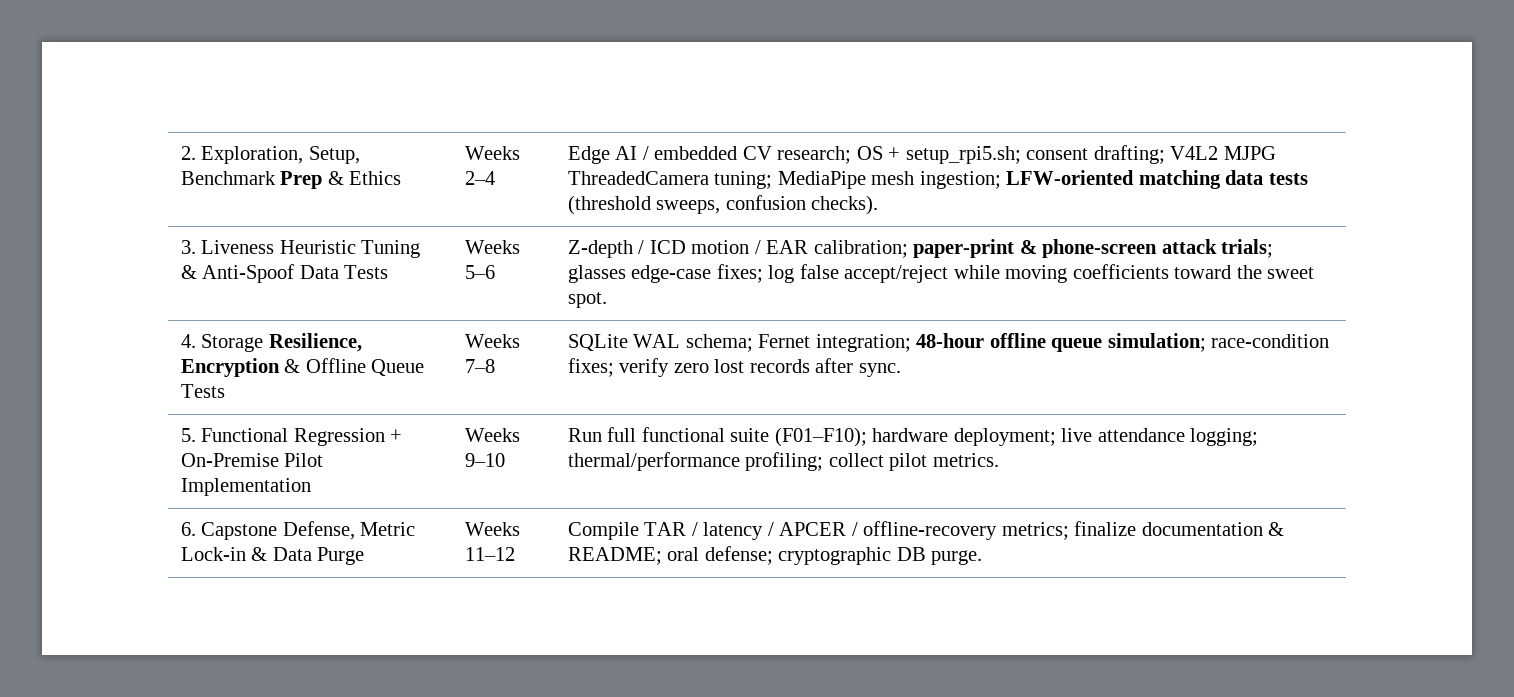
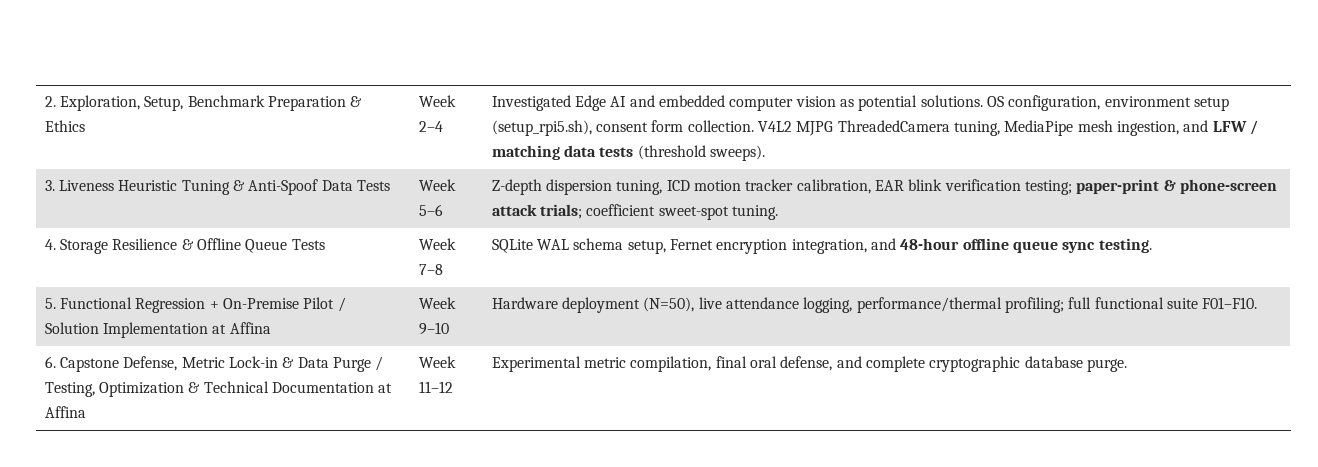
[280,171,323,189] Prep -> [268,96,347,111] Preparation
[464,146,520,160] Weeks -> [418,95,456,107] Week
(495, 178) none -> [491,95,571,111] Investigated
[642,145,1165,164] / embedded CV research; OS + setup_rpi5.sh; consent drafting; -> [629,95,1229,111] [491,120,754,136] and embedded computer vision as potential solutions. OS configuration, environment setup (setup_rpi5.sh), consent form collection.
[714,171,773,189] tuning; -> [954,121,1001,136] tuning,
[919,170,1135,189] ingestion; LFW-oriented -> [1116,120,1258,136] ingestion, and LFW /
[656,195,879,215] sweeps, confusion checks). -> [710,145,766,161] sweeps).
[464,240,520,254] Weeks -> [418,179,456,191] Week
[638,240,908,258] / ICD motion / EAR calibration; -> [546,179,1072,195] dispersion tuning, ICD motion tracker calibration, EAR blink verification testing;
[567,264,1315,283] [567,292,607,308] glasses edge-case fixes; log false accept/reject while moving coefficients toward the sweet spot. -> [586,204,779,220] coefficient sweet-spot tuning.
[268,333,362,352] [180,358,280,377] Resilience, Encryption -> [112,238,178,250] Resilience
[464,334,520,348] Weeks -> [418,238,456,250] Week
[685,333,1330,352] [567,358,901,377] schema; Fernet integration; 48-hour offline queue simulation; race-condition fixes; verify zero lost records after sync. -> [573,238,1152,254] schema setup, Fernet encryption integration, and 48-hour offline queue sync testing.
(324, 460) none -> [337,297,346,312] [44,322,99,334] / Solution
[464,428,520,442] [464,453,505,467] [567,427,1259,447] [567,452,999,471] | Weeks 9–10 | Run full functional suite (F01–F10); hardware deployment; live attendance logging; thermal/performance profiling; collect pilot metrics. -> [212,322,271,334] [418,297,456,309] [418,322,449,335] [491,297,1258,313] at Affina | Week 9–10 | Hardware deployment (N=50), live attendance logging, performance/thermal profiling; full functional suite F01–F10.
[464,522,520,536] [464,547,515,561] [567,521,1285,540] [567,546,926,565] | Weeks 11–12 | Compile TAR / latency / APCER / offline-recovery metrics; finalize documentation & README; oral defense; cryptographic DB -> [375,356,384,371] [44,381,393,397] [44,406,86,418] [418,356,456,368] [418,381,453,393] [491,356,1083,372] / Testing, Optimization & Technical Documentation at Affina | Week 11–12 | Experimental metric compilation, final oral defense, and complete cryptographic database

